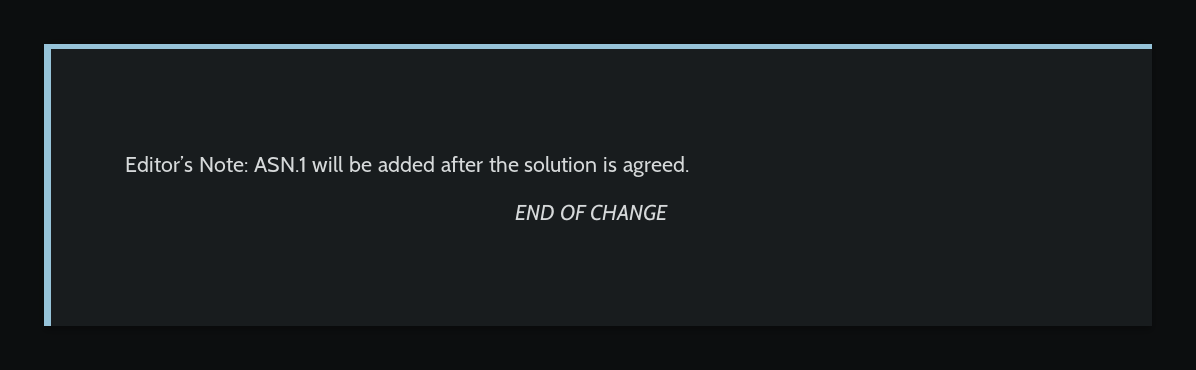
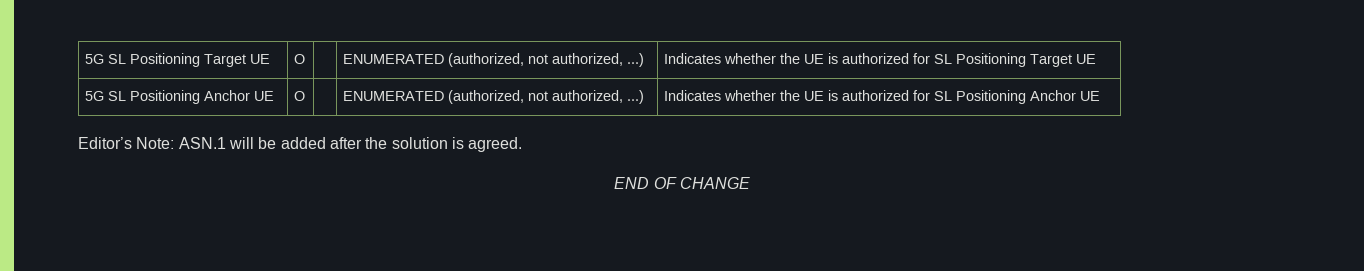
(125, 164) none -> [85,53,271,67] [294,54,306,64] [343,53,645,67] [664,53,1097,67] [85,90,275,104] [294,91,306,101] [343,90,645,104] [664,90,1101,104] 5G SL Positioning Target UE | O | | ENUMERATED (authorized, not authorized, ...) | Indicates whether the UE is authorized for SL Positioning Target UE // 5G SL Positioning Anchor UE | O | | ENUMERATED (authorized, not authorized, ...) | Indicates whether the UE is authorized for SL Positioning Anchor UE //

